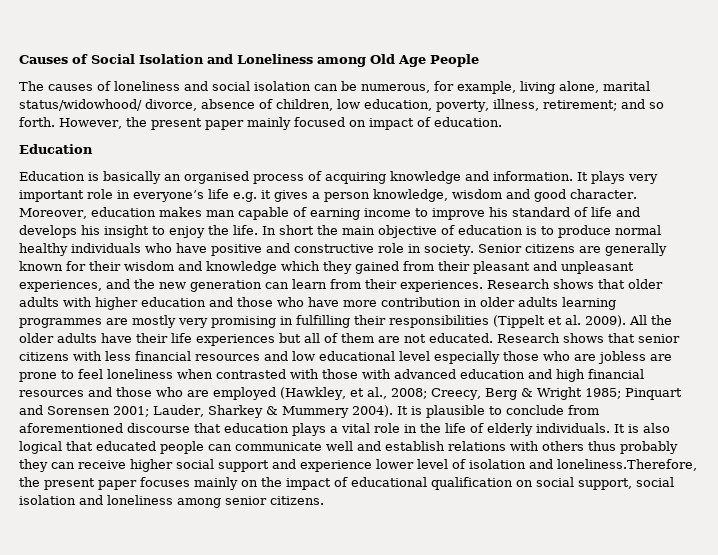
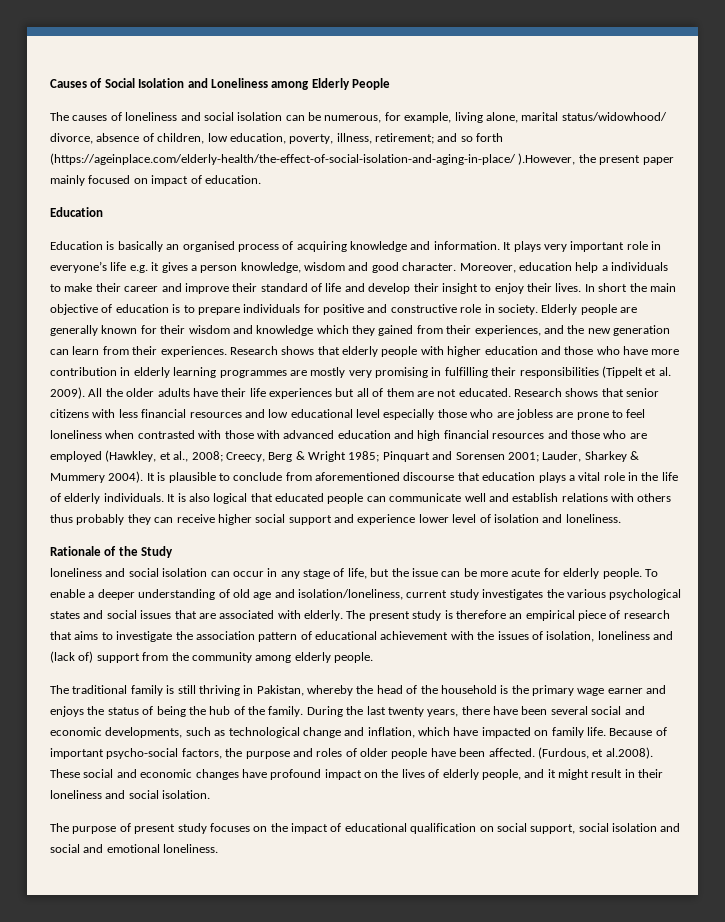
[370,54,426,67] Old Age -> [311,78,350,90] Elderly
[19,117,122,129] forth. However, -> [476,133,504,142] [50,153,576,165] forth (https://ageinplace.com/elderly-health/the-effect-of-social-isolation-and-aging-in-place/ ).However,
[158,207,508,220] makes man capable of earning income to improve his -> [575,262,668,273] [50,283,258,294] help a individuals to make their career and improve their
[19,225,100,238] develops his -> [368,283,439,294] develop their
[208,225,258,235] the life. -> [527,283,582,292] their lives.
[558,225,661,238] [19,243,207,256] produce normal healthy individuals who have -> [197,304,320,315] prepare individuals for
[477,244,575,253] Senior citizens -> [541,304,617,315] Elderly people
[473,261,634,274] pleasant and unpleasant -> (472, 329) none
[628,279,663,289] [19,297,59,307] older adults -> [342,346,418,357] elderly people
[480,297,558,307] older adults -> [133,367,170,378] elderly
[557,459,697,471] [19,477,238,490] loneliness.Therefore, the present paper focuses mainly -> [565,514,621,523] [50,546,174,558] [50,568,658,579] [50,589,682,600] [50,610,670,621] [50,631,673,642] [50,651,373,663] [50,685,667,696] [50,706,645,717] [50,727,667,738] [50,747,653,759] [50,769,664,780] [50,790,211,799] [50,823,250,834] loneliness. // Rationale of the Study // loneliness and social isolation can occur in any stage of life, but the issue can be more acute for elderly people. To enable a deeper understanding of old age and isolation/loneliness, current study investigates the various psychological states and social issues that are associated with elderly. The present study is therefore an empirical piece of research that aims to investigate the association pattern of educational achievement with the issues of isolation, loneliness and (lack of) support from the community among elderly people. // The traditional family is still thriving in Pakistan, whereby the head of the household is the primary wage earner and enjoys the status of being the hub of the family. During the last twenty years, there have been several social and economic developments, such as technological change and inflation, which have impacted on family life. Because of important psycho-social factors, the purpose and roles of older people have been affected. (Furdous, et al.2008). These social and economic changes have profound impact on the lives of elderly people, and it might result in their loneliness and social isolation. // The purpose of present study focuses
[107,495,324,508] loneliness among senior citizens. -> [50,844,219,853] social and emotional loneliness.

